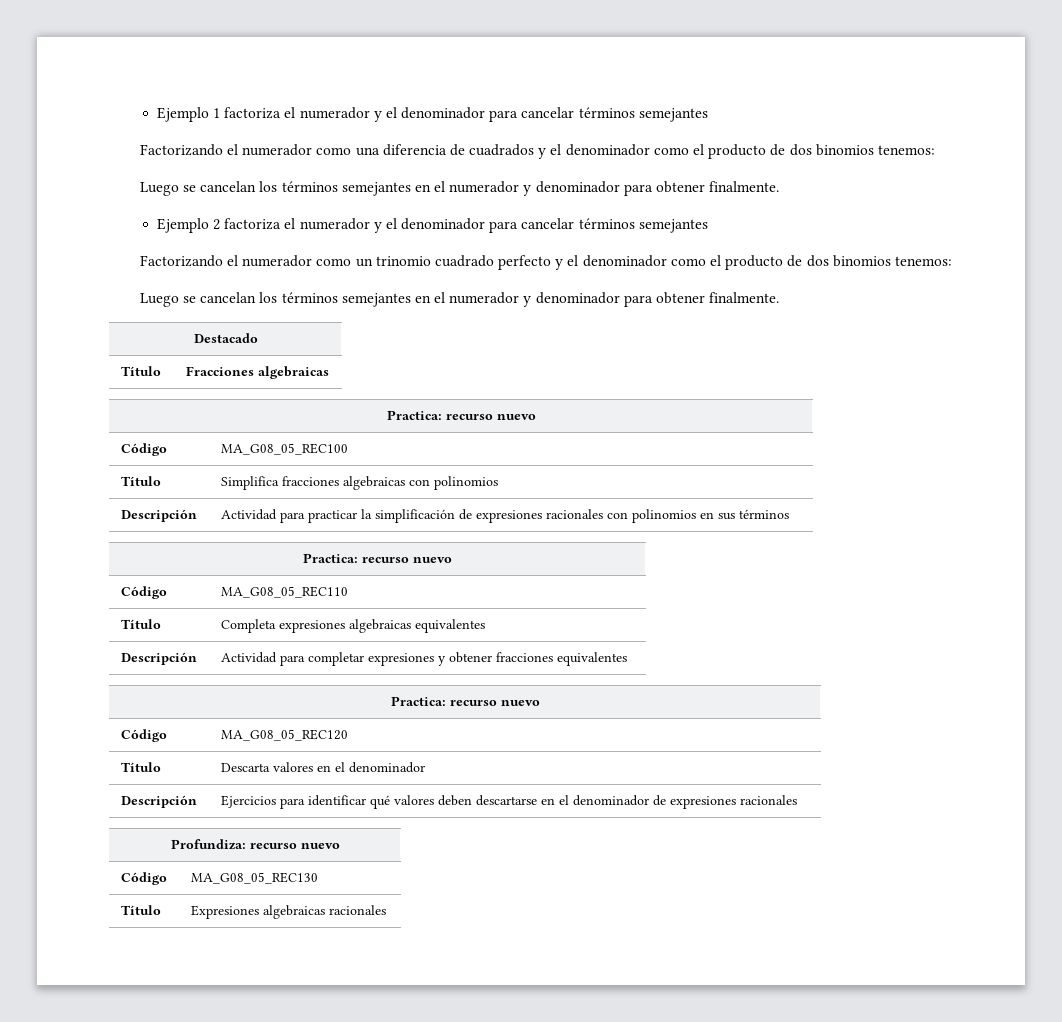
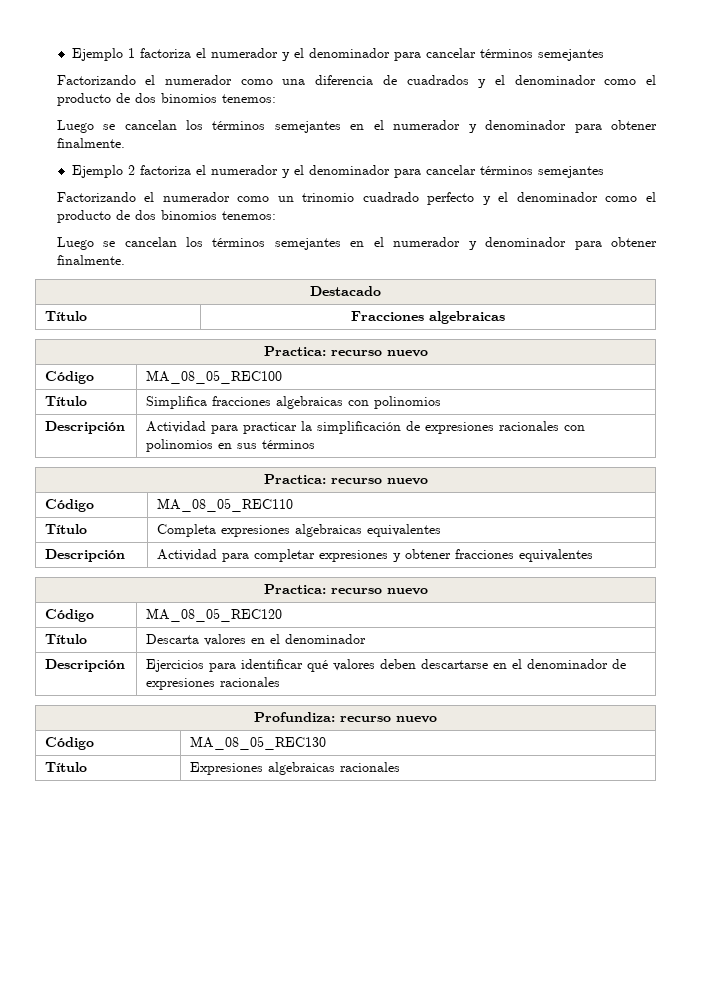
[220,443,348,455] MA_G08_05_REC100 -> [146,370,283,384] MA_08_05_REC100
[220,586,348,598] MA_G08_05_REC110 -> [157,498,294,512] MA_08_05_REC110
[220,729,348,741] MA_G08_05_REC120 -> [146,608,283,622] MA_08_05_REC120
[190,872,318,884] MA_G08_05_REC130 -> [190,736,327,750] MA_08_05_REC130

